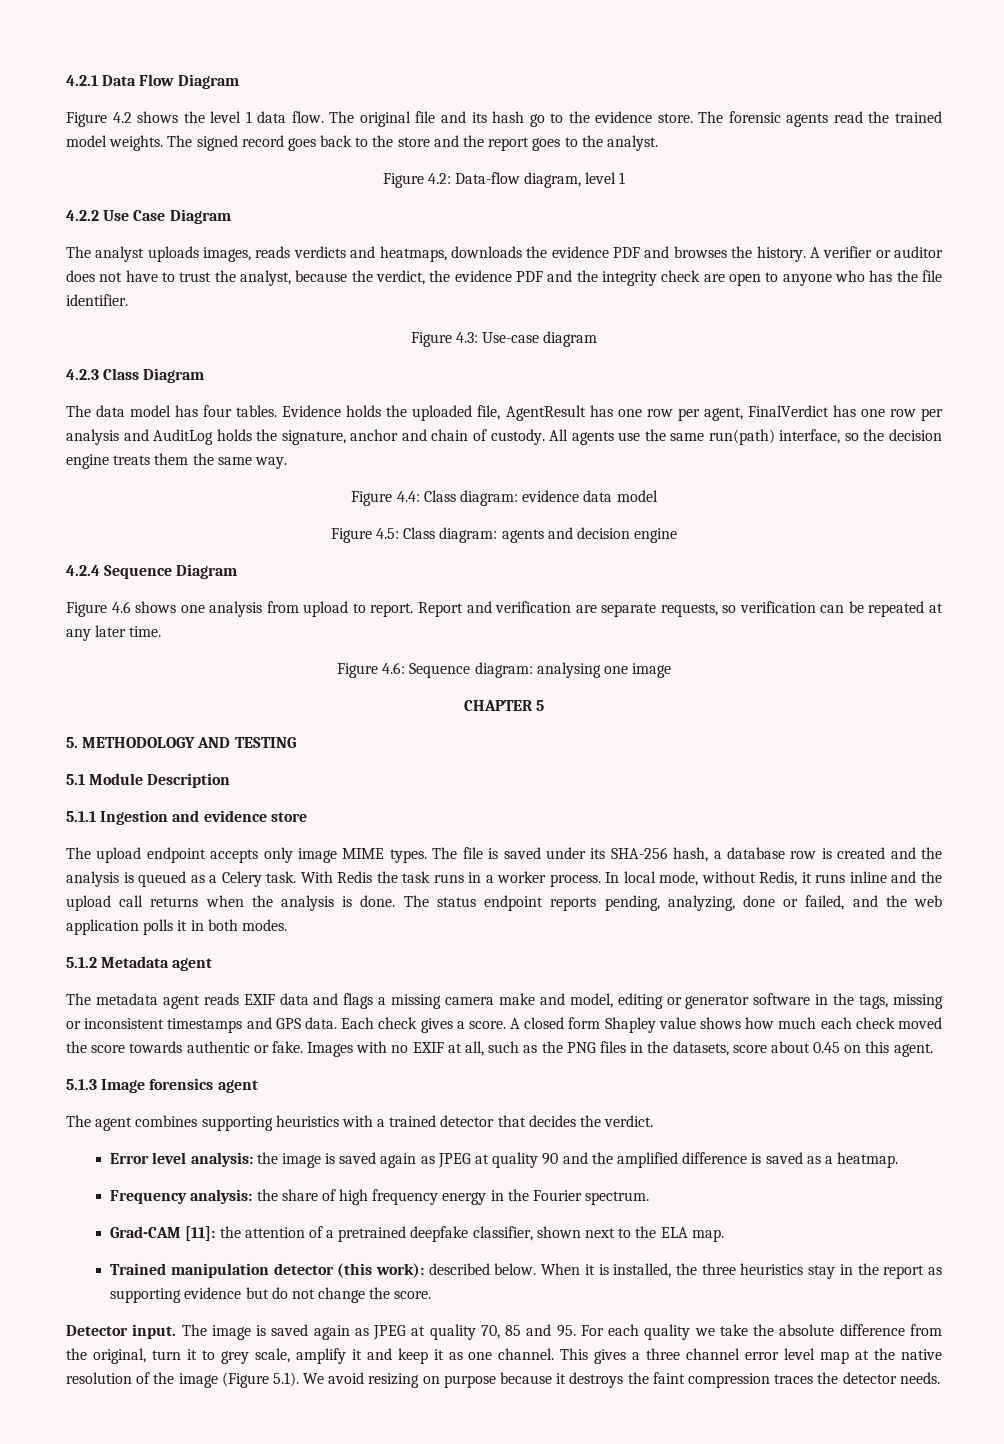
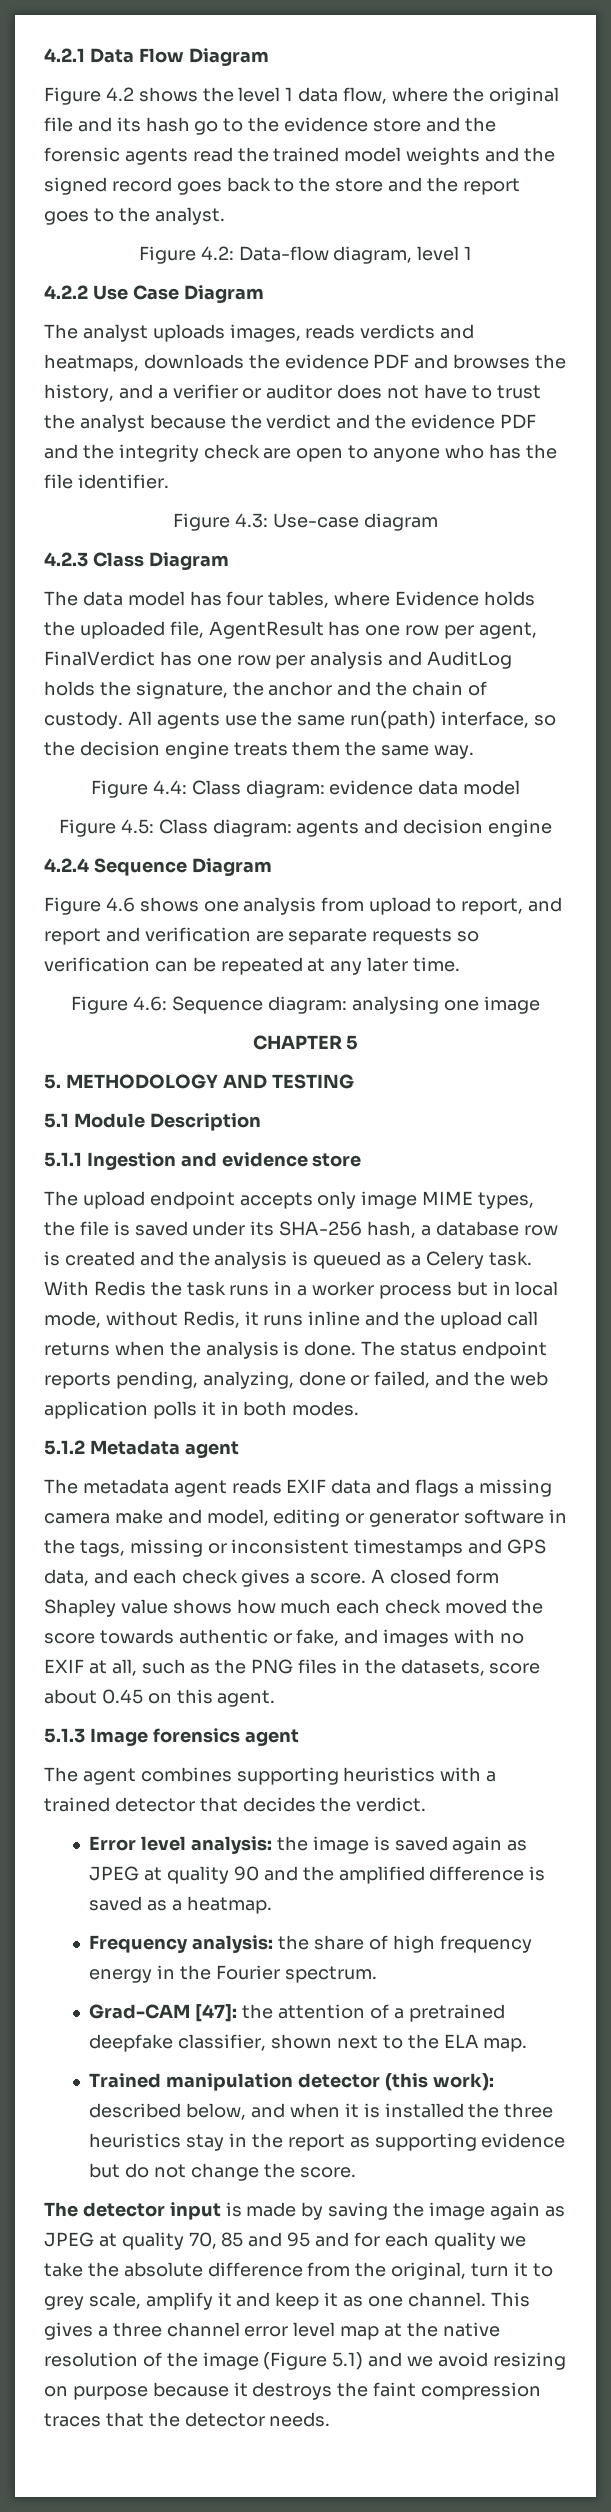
[291,111,355,123] flow. The -> [343,87,484,104] flow, where the
[657,111,724,123] store. The -> [372,117,496,132] store and the
[109,135,193,151] weights. The -> [406,147,555,165] weights and the
[756,246,820,262] history. A -> [44,384,168,402] history, and a
[240,270,291,286] analyst, -> [79,414,145,432] analyst
[376,270,425,285] verdict, -> [266,414,371,429] verdict and
[236,405,278,417] tables. -> [268,591,391,608] tables, where
(346, 437) none -> [232,681,264,696] the
(427, 435) none -> [376,681,408,696] the
[370,602,463,617] report. Report -> [460,897,562,915] [44,928,101,945] report, and report
[660,603,718,617] requests, -> [372,928,453,945] requests
[389,847,458,863] types. The -> [478,1192,535,1209] [44,1221,75,1236] types, the
[549,872,620,887] process. In -> [378,1281,511,1299] process but in
[304,1017,375,1029] data. Each -> [44,1569,177,1586] data, and each
[271,1041,354,1057] fake. Images -> [296,1629,450,1647] fake, and images
[185,1226,216,1241] [11]: -> [195,2004,238,2022] [47]:
[494,1263,581,1275] below. When -> [186,2103,340,2120] below, and when
[613,1263,672,1278] installed, -> [384,2103,464,2118] installed
[66,1324,309,1340] Detector input. The image is saved -> [44,2202,485,2220] The detector input is made by saving the image
[556,1325,604,1337] 95. For -> [287,2232,380,2247] 95 and for
[272,1372,325,1387] 5.1). We -> [332,2352,434,2370] 5.1) and we
(814, 1379) none -> [105,2412,144,2427] that

